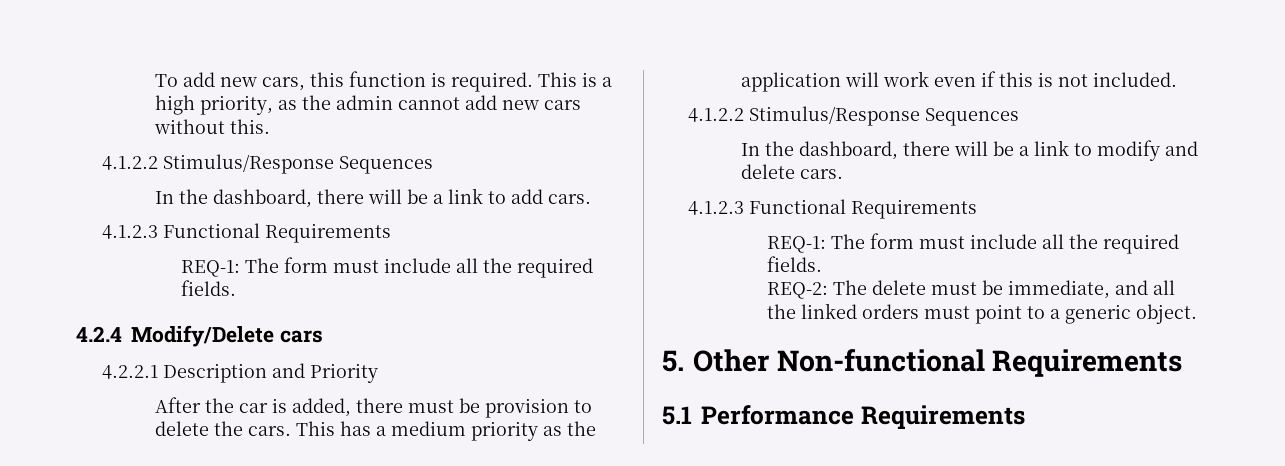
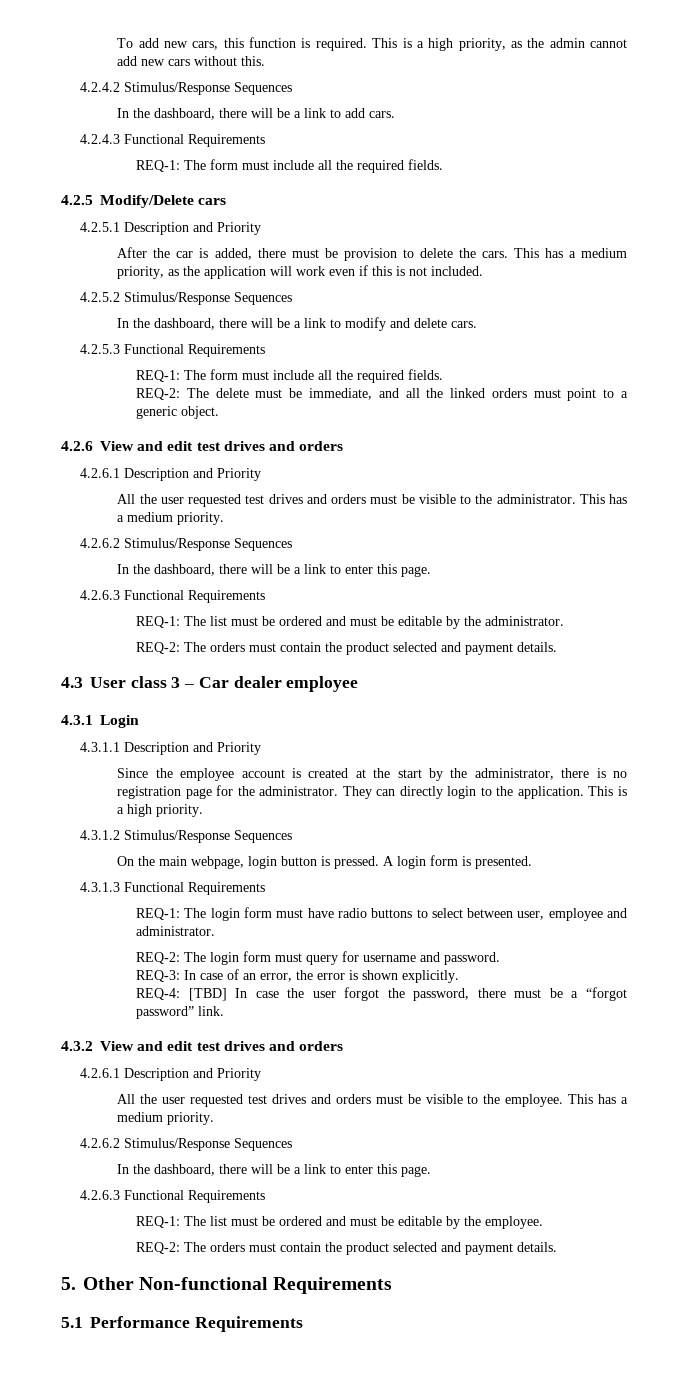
[102,156,159,170] 4.1.2.2 -> [79,82,120,92] 4.2.4.2
[102,225,159,239] 4.1.2.3 -> [79,134,120,144] 4.2.4.3
[76,326,122,342] 4.2.4 -> [61,195,93,205] 4.2.5
[102,365,159,379] 4.2.2.1 -> [79,222,120,232] 4.2.5.1
[470,421,538,441] priority -> [117,266,165,279] priority,
[688,108,745,122] 4.1.2.2 -> [79,292,120,302] 4.2.5.2
[688,201,745,215] 4.1.2.3 -> [79,344,120,354] 4.2.5.3
(1198, 314) none -> [61,441,344,451] [79,468,261,481] [117,494,627,507] [117,512,225,525] [79,538,292,551] [117,564,432,577] [79,590,265,603] [136,616,565,629] [136,642,558,655] [61,676,359,692] [61,715,139,728] [79,742,261,755] [117,768,627,781] [117,785,627,799] [117,804,204,817] [79,830,292,843] [117,855,533,869] [79,882,265,895] [136,907,628,921] [136,926,216,936] [136,951,501,965] [136,969,460,983] [136,987,628,1001] [136,1006,225,1019] [61,1041,344,1051] [79,1068,261,1081] [117,1094,629,1107] [117,1112,215,1125] [79,1138,292,1151] [117,1164,432,1177] [79,1190,265,1203] [136,1216,544,1229] [136,1242,558,1255] // 4.2.6 View and edit test drives and orders // 4.2.6.1 Description and Priority // All the user requested test drives and orders must be visible to the administrator. This has a medium priority. // 4.2.6.2 Stimulus/Response Sequences // In the dashboard, there will be a link to enter this page. // 4.2.6.3 Functional Requirements // REQ-1: The list must be ordered and must be editable by the administrator. // REQ-2: The orders must contain the product selected and payment details. // 4.3 User class 3 – Car dealer employee // 4.3.1 Login // 4.3.1.1 Description and Priority // Since the employee account is created at the start by the administrator, there is no registration page for the administrator. They can directly login to the application. This is a high priority. // 4.3.1.2 Stimulus/Response Sequences // On the main webpage, login button is pressed. A login form is presented. // 4.3.1.3 Functional Requirements // REQ-1: The login form must have radio buttons to select between user, employee and administrator. // REQ-2: The login form must query for username and password. // REQ-3: In case of an error, the error is shown explicitly. // REQ-4: [TBD] In case the user forgot the password, there must be a “forgot password” link. // 4.3.2 View and edit test drives and orders // 4.2.6.1 Description and Priority // All the user requested test drives and orders must be visible to the employee. This has a medium priority. // 4.2.6.2 Stimulus/Response Sequences // In the dashboard, there will be a link to enter this page. // 4.2.6.3 Functional Requirements // REQ-1: The list must be ordered and must be editable by the employee. // REQ-2: The orders must contain the product selected and payment details.

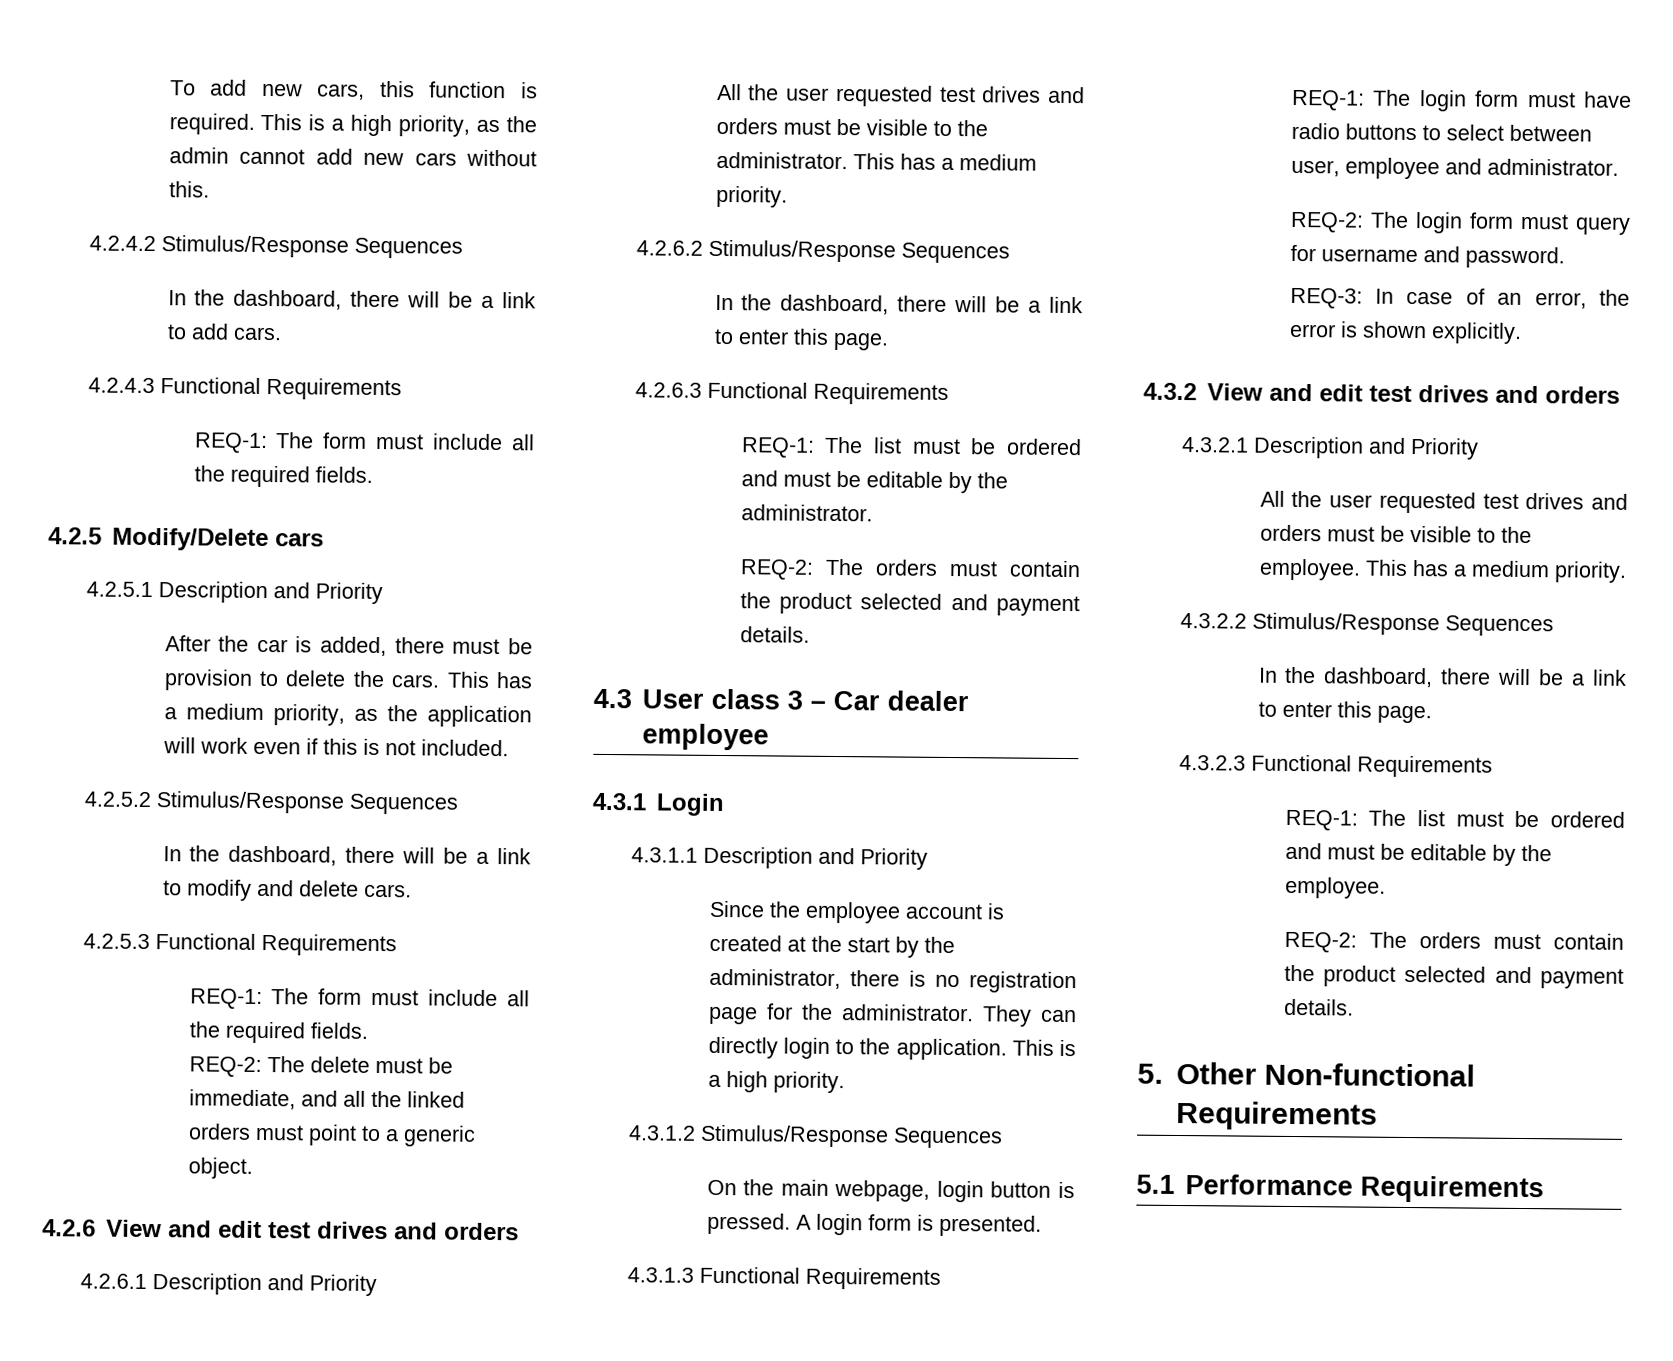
[136,987,628,1001] [136,1006,225,1019] // REQ-4: [TBD] In case the user forgot the password, there must be a “forgot password” link. -> (1522, 333) none
[79,1068,120,1078] 4.2.6.1 -> [1182,437,1250,453] 4.3.2.1
[79,1138,120,1148] 4.2.6.2 -> [1180,613,1248,629] 4.3.2.2
[79,1190,120,1200] 4.2.6.3 -> [1179,754,1247,771] 4.3.2.3

